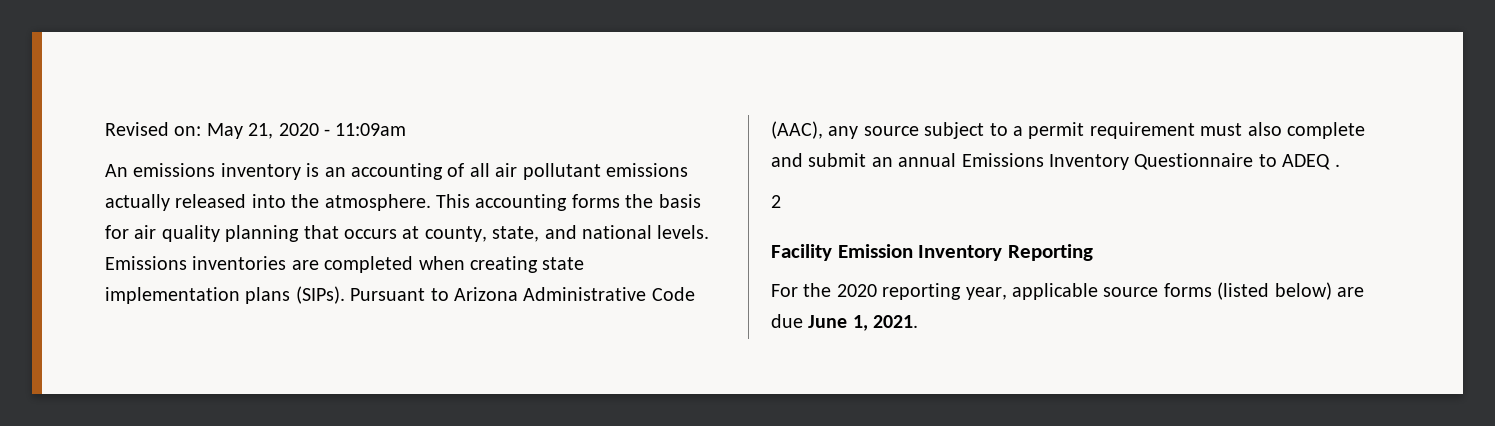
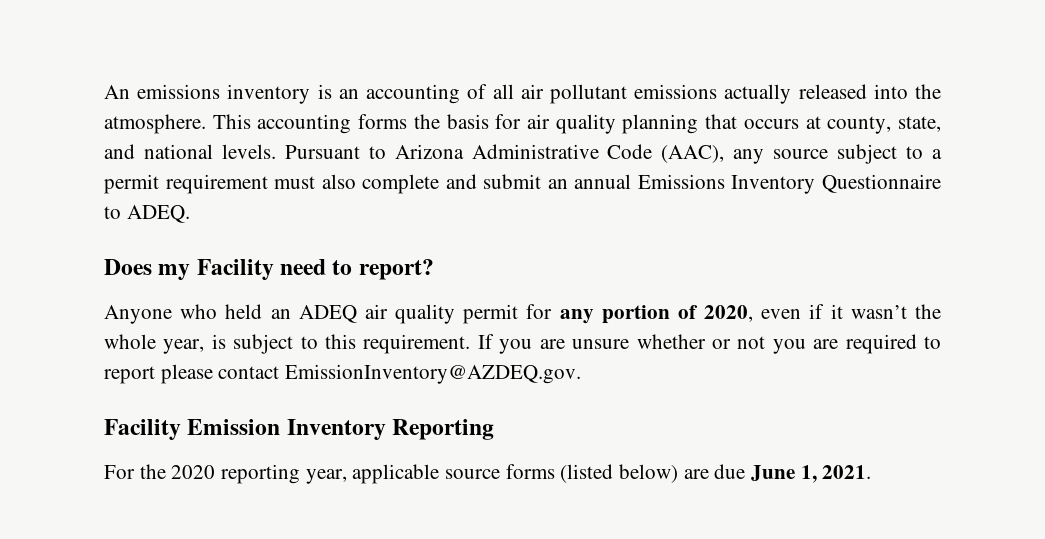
[105,122,407,139] Revised on: May 21, 2020 - 11:09am // -> (104, 92) none
[105,256,585,273] [105,286,345,304] Emissions inventories are completed when creating state implementation plans (SIPs). -> (276, 151) none
[1282,154,1340,170] [771,195,781,208] ADEQ . // 2 -> [126,205,190,223] [104,259,434,280] [104,304,941,324] [104,334,941,354] [104,364,582,384] ADEQ. // Does my Facility need to report? // Anyone who held an ADEQ air quality permit for any portion of 2020, even if it wasn’t the whole year, is subject to this requirement. If you are unsure whether or not you are required to report please contact EmissionInventory@AZDEQ.gov.

